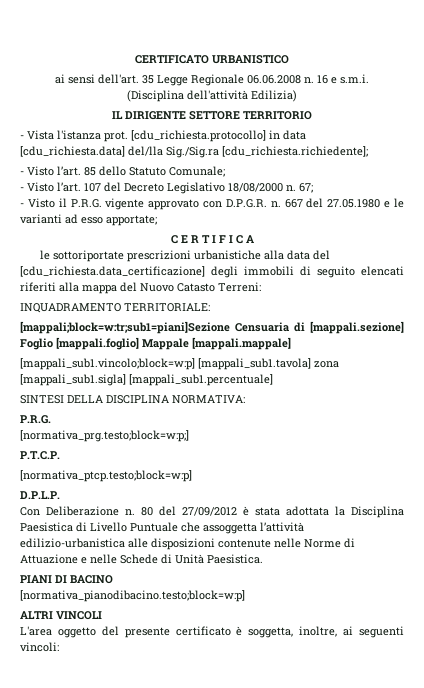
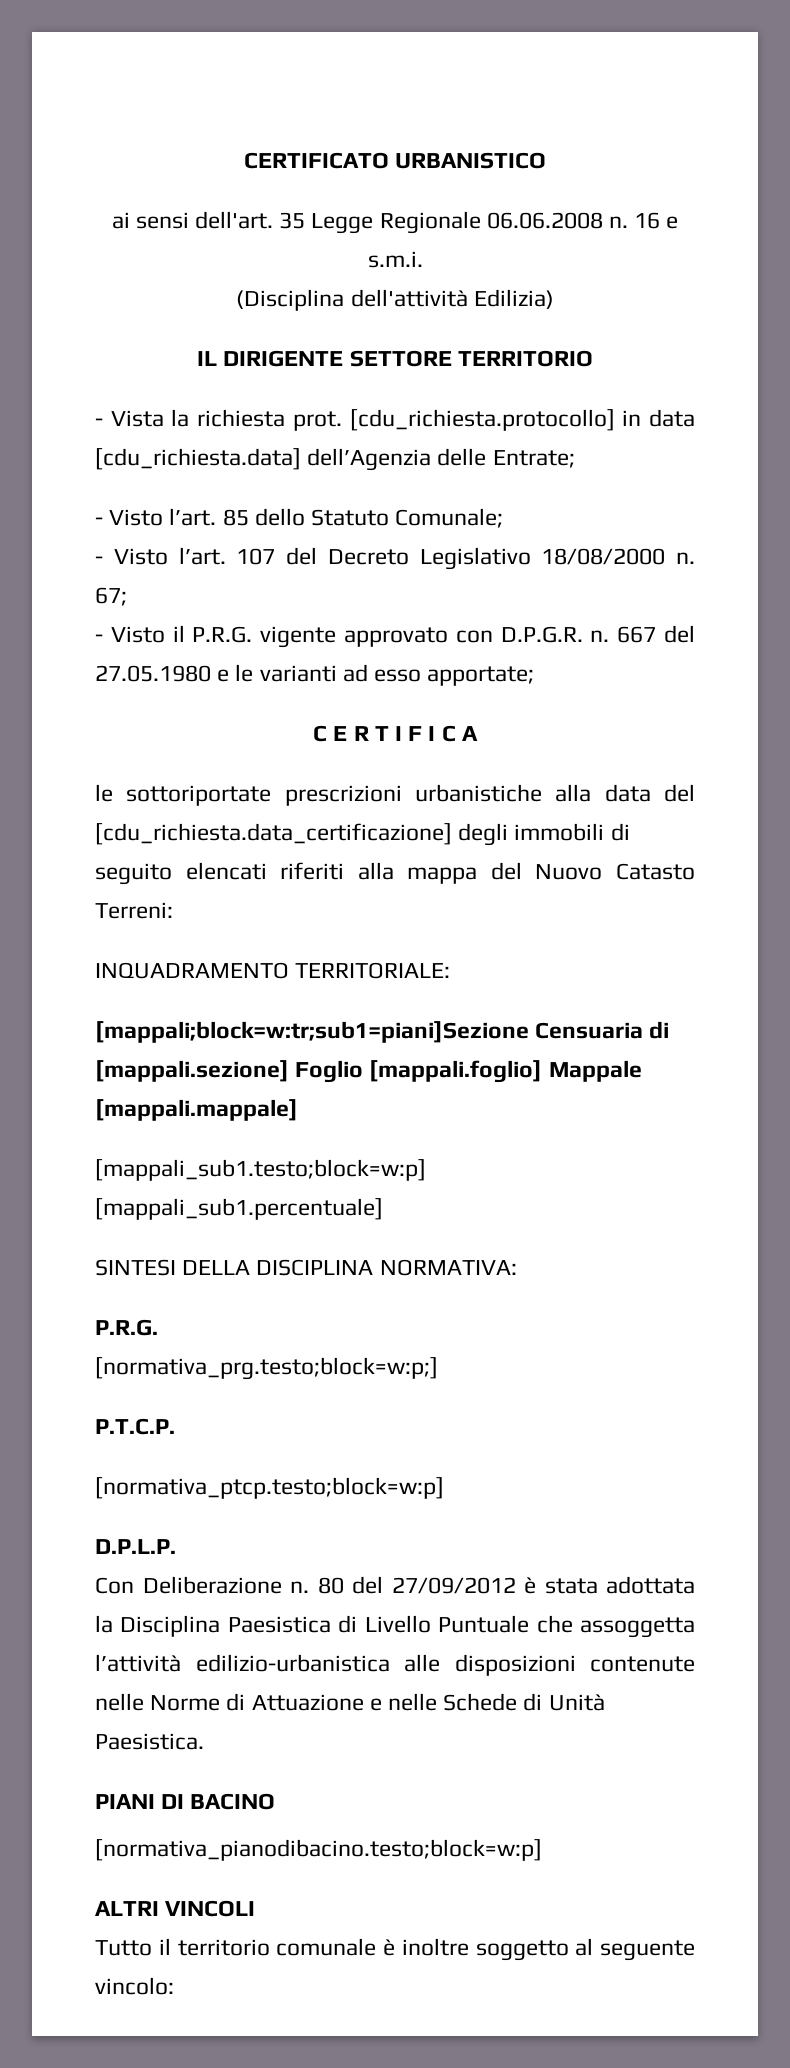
[57,130,101,140] l'istanza -> [171,409,286,427] la richiesta
[128,146,368,158] del/lla Sig./Sig.ra [cdu_richiesta.richiedente]; -> [307,448,575,471] dell’Agenzia delle Entrate;
[20,358,339,370] [20,374,126,386] [mappali_sub1.vincolo;block=w:p] [mappali_sub1.tavola] zona [mappali_sub1.sigla] -> [95,1159,426,1181] [mappali_sub1.testo;block=w:p]
[20,626,405,638] [20,642,59,652] L'area oggetto del presente certificato è soggetta, inoltre, ai seguenti vincoli: -> [95,1938,695,1961] [95,1977,174,1995] Tutto il territorio comunale è inoltre soggetto al seguente vincolo:

